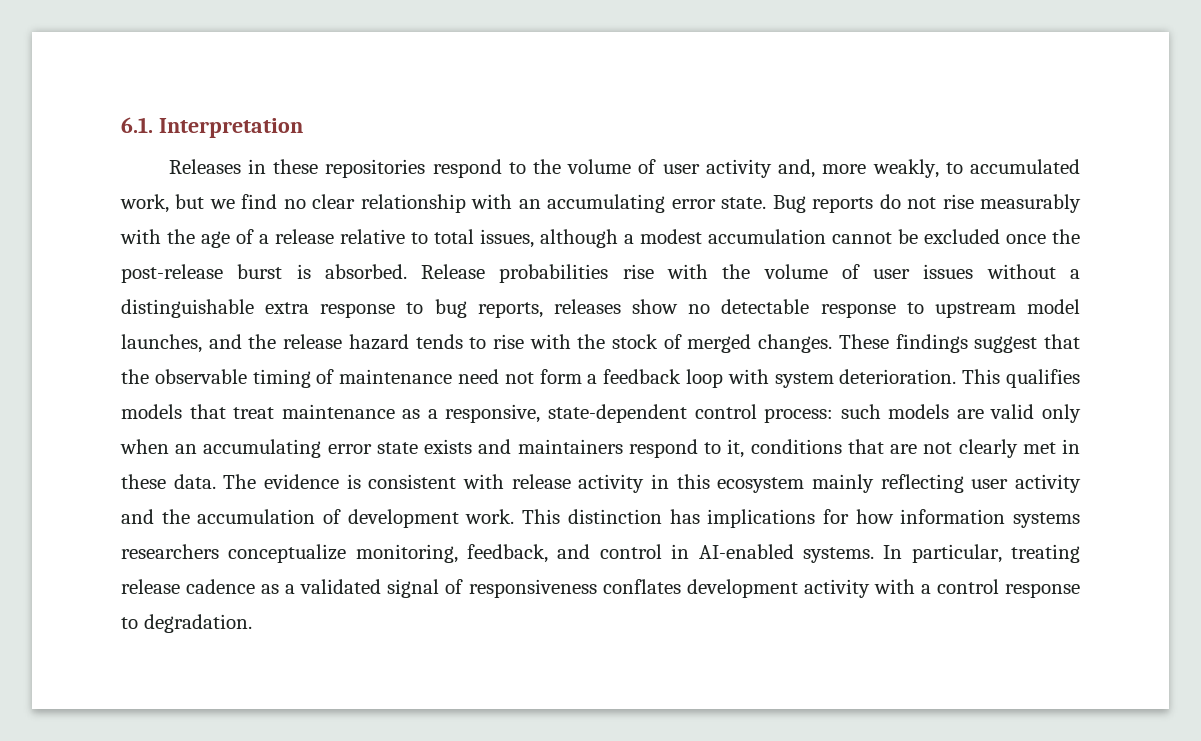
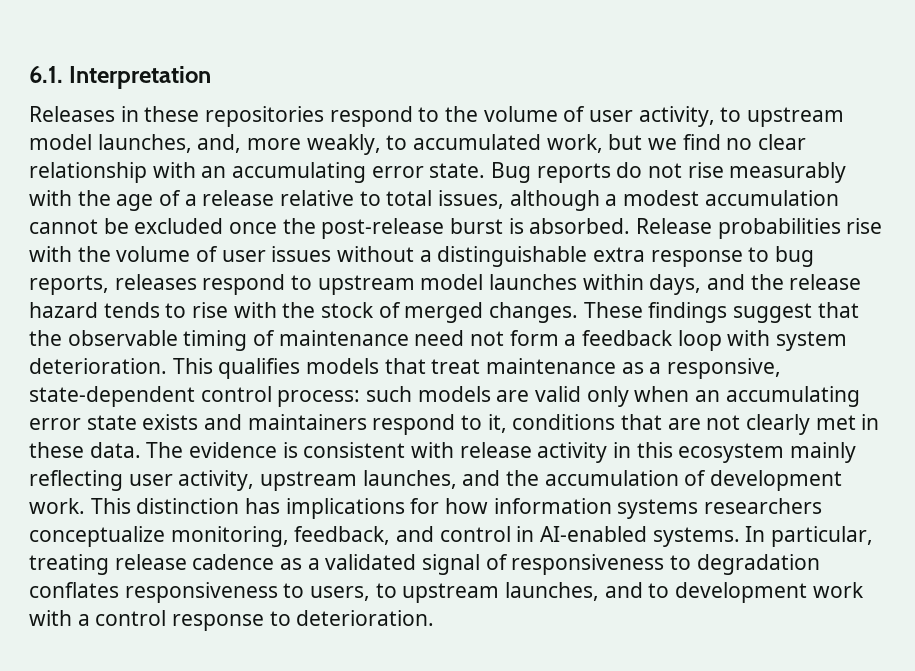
[705,159,772,178] activity -> [638,106,845,127] [29,134,192,153] activity, to upstream model launches,
[632,299,1081,318] [121,334,202,353] show no detectable response to upstream model launches, -> [202,274,702,295] respond to upstream model launches within days,
[1014,474,1081,493] activity -> [178,470,457,491] activity, upstream launches,
[602,579,870,598] conflates development activity -> [670,554,820,575] [29,582,864,603] to degradation conflates responsiveness to users, to upstream launches, and to development work
[143,614,252,633] degradation. -> [296,610,435,626] deterioration.

